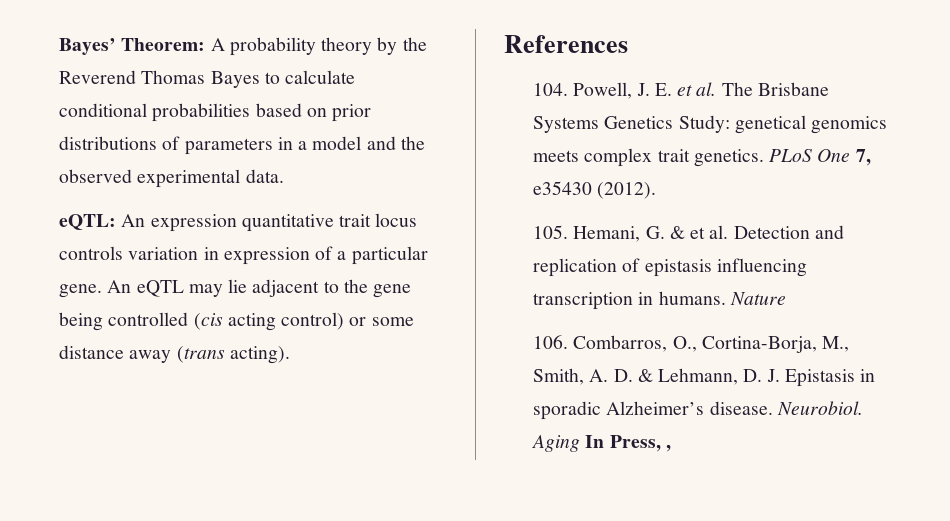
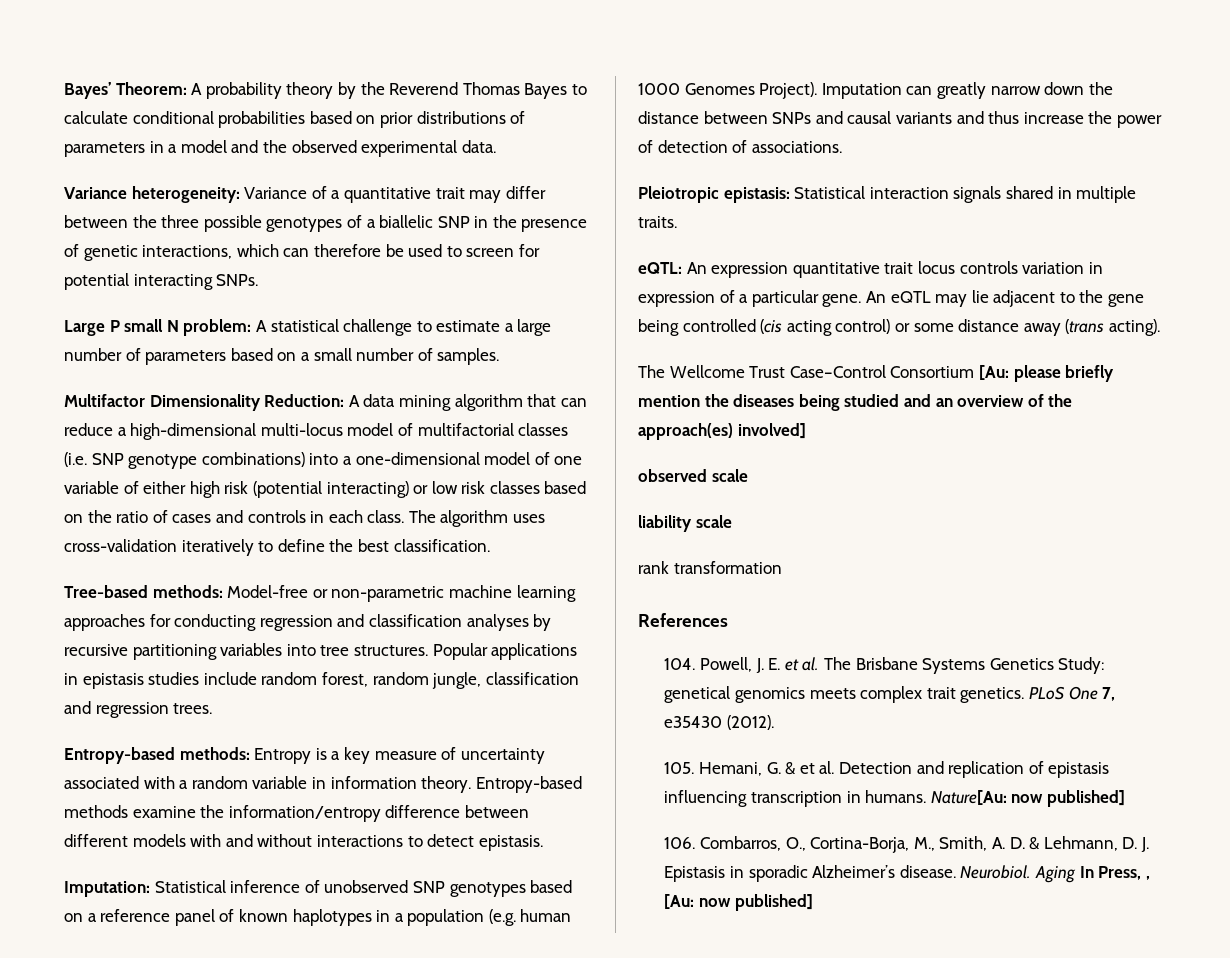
(284, 176) none -> [64,186,546,203] [64,215,588,232] [64,244,540,261] [64,273,259,290] [64,319,552,336] [64,348,500,365] [64,394,587,411] [64,423,569,440] [64,452,583,469] [64,481,587,498] [64,510,546,527] [64,539,490,556] [64,585,576,602] [64,614,552,631] [64,643,578,660] [64,672,579,689] [64,701,213,718] [64,747,545,764] [64,776,582,793] [64,805,529,822] [64,834,543,851] [64,880,573,897] [64,909,572,926] [638,82,1113,99] [638,111,1162,128] [638,140,842,153] [638,186,1137,203] [638,216,677,228] // Variance heterogeneity: Variance of a quantitative trait may differ between the three possible genotypes of a biallelic SNP in the presence of genetic interactions, which can therefore be used to screen for potential interacting SNPs. // Large P small N problem: A statistical challenge to estimate a large number of parameters based on a small number of samples. // Multifactor Dimensionality Reduction: A data mining algorithm that can reduce a high-dimensional multi-locus model of multifactorial classes (i.e. SNP genotype combinations) into a one-dimensional model of one variable of either high risk (potential interacting) or low risk classes based on the ratio of cases and controls in each class. The algorithm uses cross-validation iteratively to define the best classification. // Tree-based methods: Model-free or non-parametric machine learning approaches for conducting regression and classification analyses by recursive partitioning variables into tree structures. Popular applications in epistasis studies include random forest, random jungle, classification and regression trees. // Entropy-based methods: Entropy is a key measure of uncertainty associated with a random variable in information theory. Entropy-based methods examine the information/entropy difference between different models with and without interactions to detect epistasis. // Imputation: Statistical inference of unobserved SNP genotypes based on a reference panel of known haplotypes in a population (e.g. human 1000 Genomes Project). Imputation can greatly narrow down the distance between SNPs and causal variants and thus increase the power of detection of associations. // Pleiotropic epistasis: Statistical interaction signals shared in multiple traits.
(290, 355) none -> [638,365,1115,382] [638,394,1073,411] [638,423,806,440] [638,469,748,482] [638,515,732,532] [638,561,782,574] // The Wellcome Trust Case–Control Consortium [Au: please briefly mention the diseases being studied and an overview of the approach(es) involved] // observed scale // liability scale // rank transformation
[729,292,786,305] Nature -> [930,790,1125,807] Nature[Au: now published]
(671, 448) none -> [664,894,813,911] [Au: now published]

